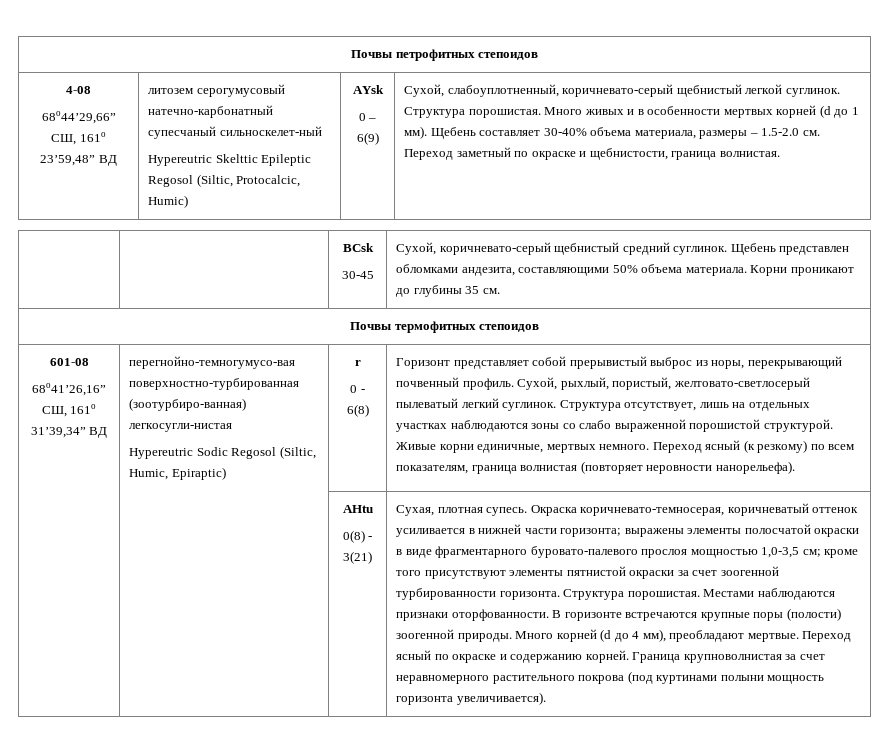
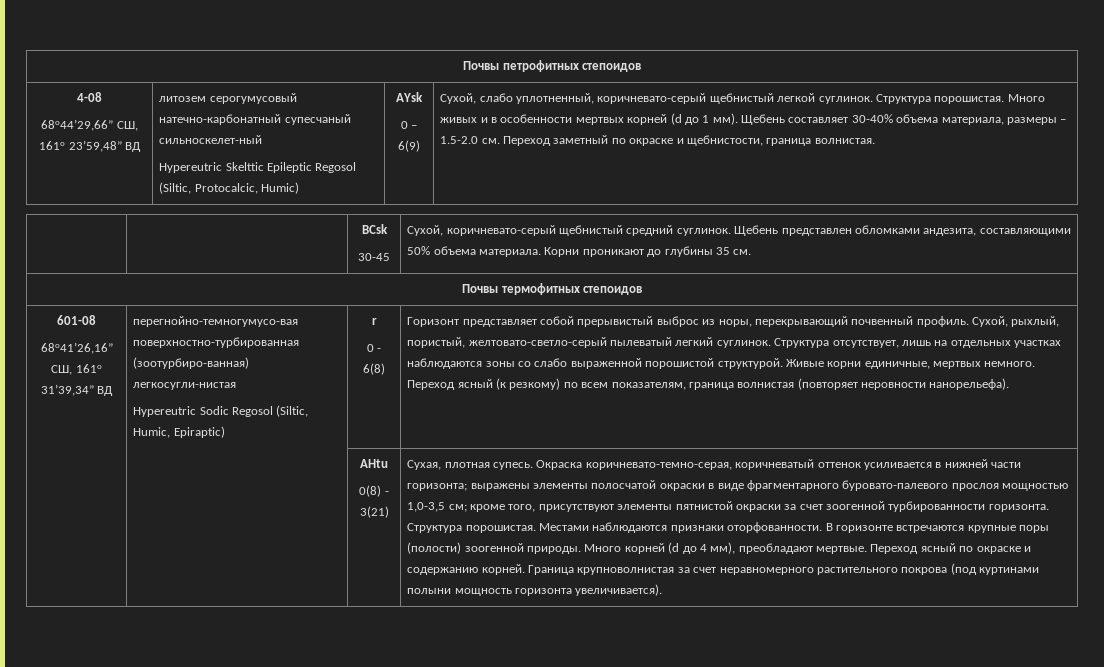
[447,84,559,97] слабоуплотненный, -> [479,93,595,104] слабо уплотненный,
[673,377,810,390] желтовато-светлосерый -> [468,337,607,348] желтовато-светло-серый
[580,507,725,516] коричневато-темносерая, -> [585,462,732,470] коричневато-темно-серая,
[396,570,422,576] того -> [508,504,536,512] того,

